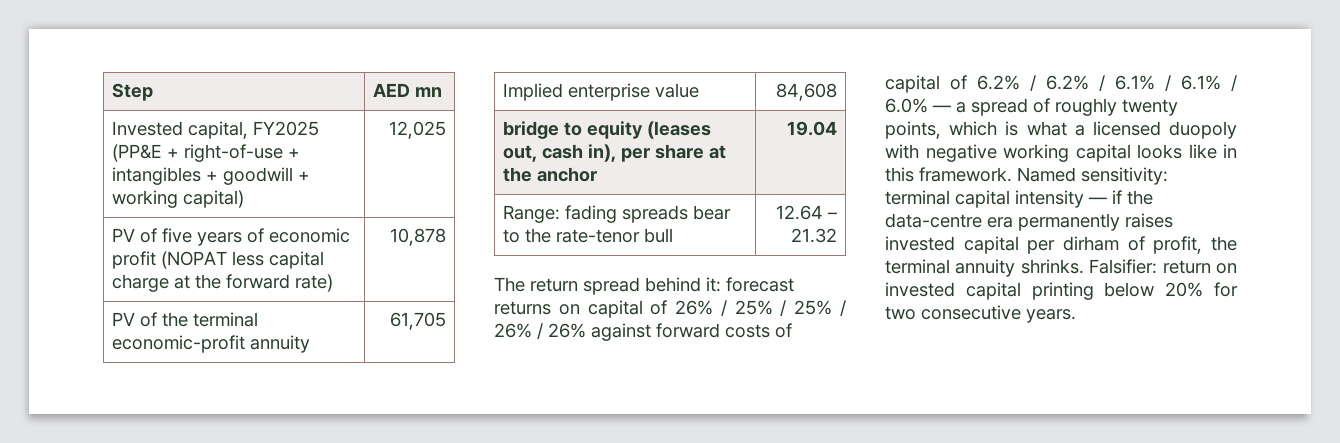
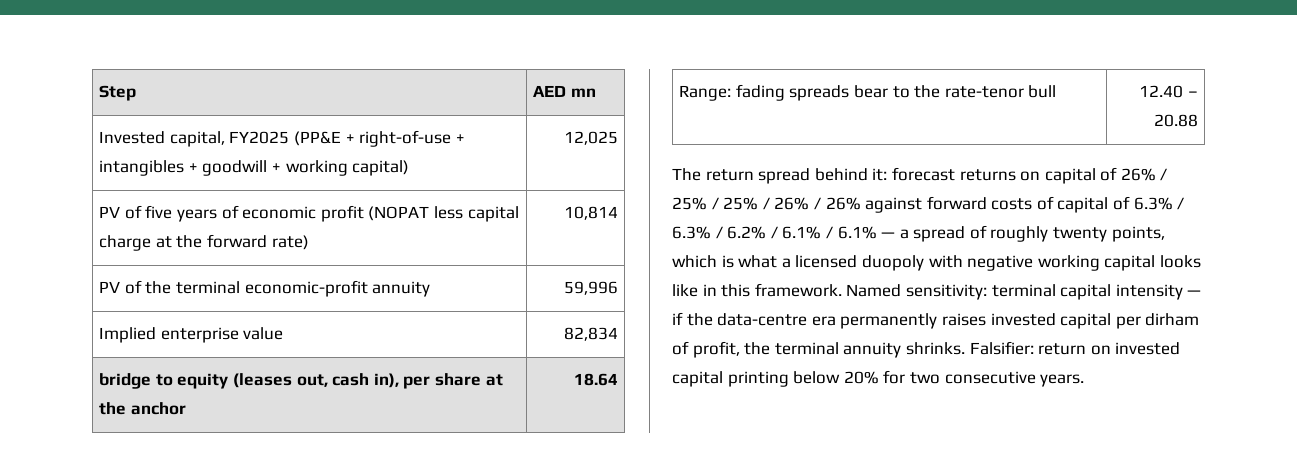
[389,228,446,246] 10,878 -> [563,206,618,220] 10,814
[389,312,446,330] 61,705 -> [563,281,618,295] 59,996
[775,83,837,101] 84,608 -> [563,327,618,341] 82,834
[786,121,837,136] 19.04 -> [573,373,618,386] 18.64
[775,205,837,220] [790,228,837,243] 12.64 – 21.32 -> [1139,85,1198,98] [1153,114,1198,127] 12.40 – 20.88
[977,75,1020,90] 6.2% -> [1133,197,1185,210] [672,226,711,239] 6.3% / 6.3%
[1231,75,1237,91] [885,98,928,113] / 6.0% -> (877, 232) none

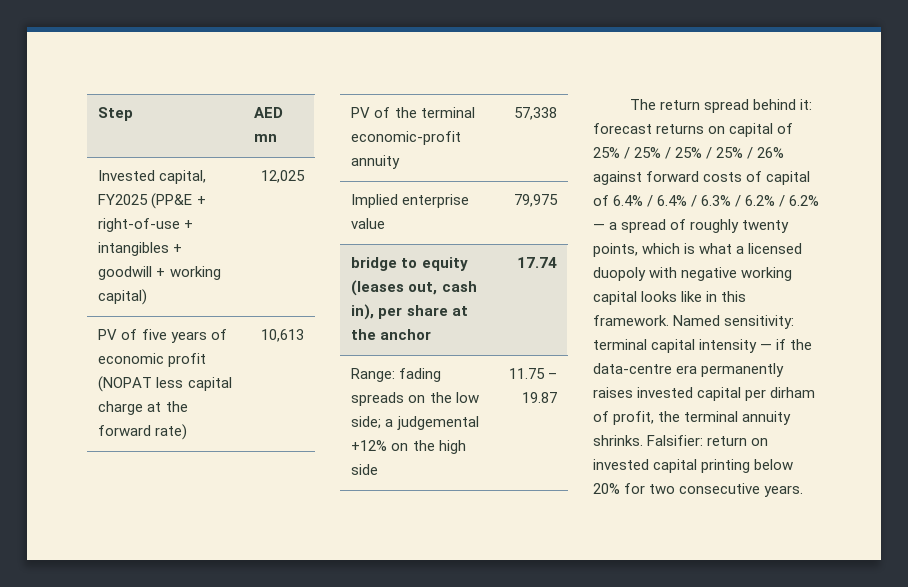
[563,206,618,220] 10,814 -> [260,329,304,342] 10,613
[563,281,618,295] 59,996 -> [513,107,557,120] 57,338
[563,327,618,341] 82,834 -> [513,194,558,207] 79,975
[573,373,618,386] 18.64 -> [516,257,557,268] 17.74
[854,85,1057,98] [1139,85,1198,98] [1153,114,1198,127] bear to the rate-tenor bull | 12.40 – 20.88 -> [408,392,479,403] [351,416,479,430] [351,440,466,454] [351,464,379,475] [508,368,557,379] [521,392,557,403] on the low side; a judgemental +12% on the high side | 11.75 – 19.87
[1120,168,1168,181] [672,197,810,210] 26% / 25% / 25% / 26% -> [593,147,744,159] 25% / 25% / 25% / 25%
[1133,197,1173,210] 6.3% -> [613,195,688,207] 6.4% / 6.4%
[782,226,877,239] 6.1% / 6.1% -> [789,195,820,206] 6.2%

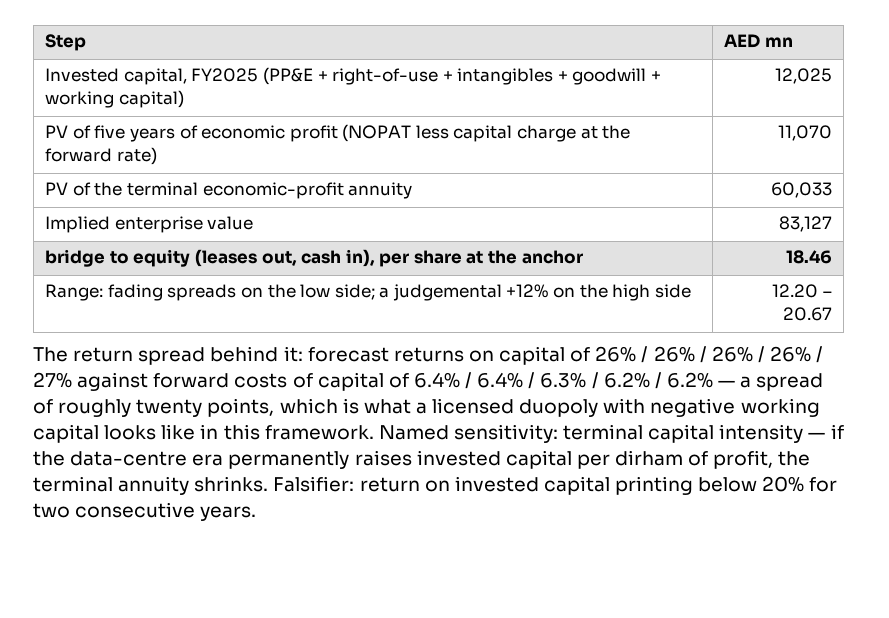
[260,329,304,342] 10,613 -> [777,125,832,141] 11,070
[513,107,557,120] 57,338 -> [770,182,832,198] 60,033
[513,194,558,207] 79,975 -> [778,216,832,232] 83,127
[516,257,557,268] 17.74 -> [785,250,832,264] 18.46
[508,368,557,379] [521,392,557,403] 11.75 – 19.87 -> [772,284,832,298] [782,307,832,321] 12.20 – 20.67
[593,147,785,159] 25% / 25% / 25% / 25% / 26% -> [595,346,824,363] [33,372,72,388] 26% / 26% / 26% / 26% / 27%

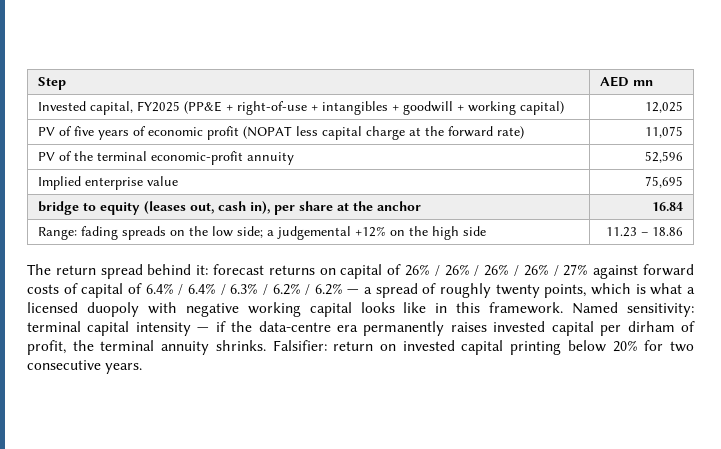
[777,125,832,141] 11,070 -> [644,126,683,138] 11,075
[770,182,832,198] 60,033 -> [644,151,683,163] 52,596
[778,216,832,232] 83,127 -> [644,176,683,188] 75,695
[785,250,832,264] 18.46 -> [651,202,683,211] 16.84
[772,284,832,298] [782,307,832,321] 12.20 – 20.67 -> [605,227,683,237] 11.23 – 18.86

